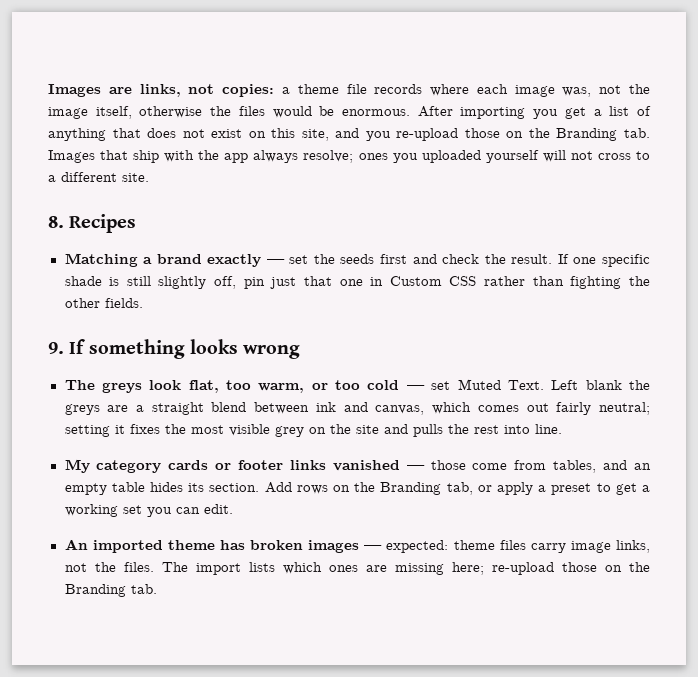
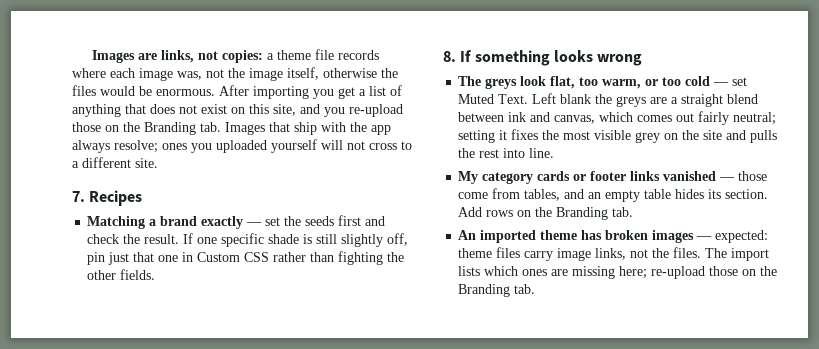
[48,216,64,228] 8. -> [72,191,85,202] 7.
[48,342,64,354] 9. -> [443,51,456,62] 8.
[446,482,650,495] [64,504,233,517] tab, or apply a preset to get a working set you can edit. -> [612,207,634,217] tab.

